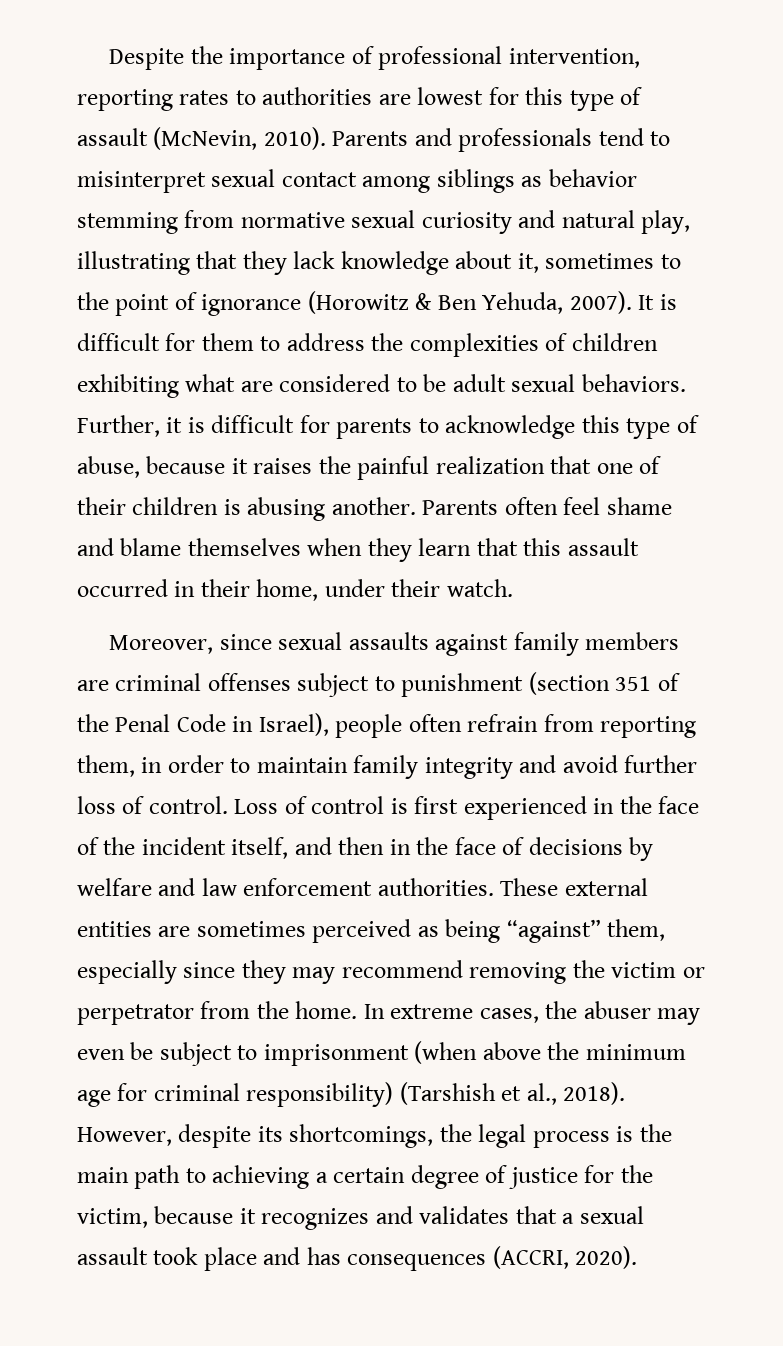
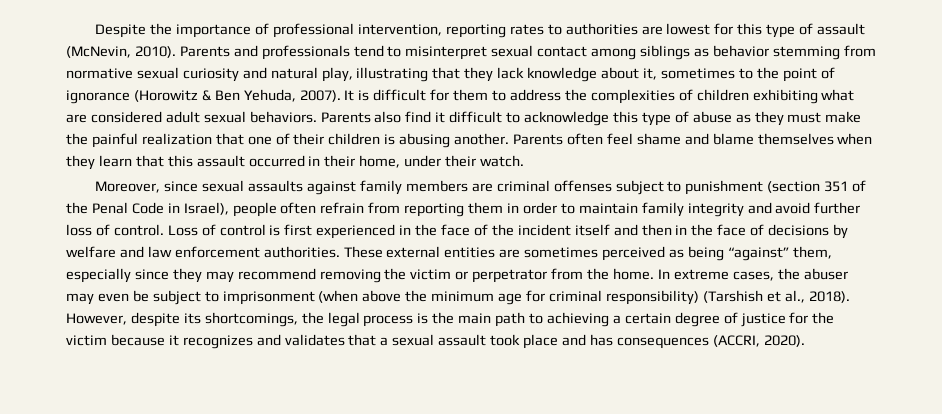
[396,374,447,392] to be -> (162, 117) none
[77,415,413,439] Further, it is difficult for parents -> [320,111,503,123] Parents also find it difficult
[77,456,313,478] abuse, because it raises -> [692,111,862,126] abuse as they must make
[77,755,135,777] them, -> [468,202,504,214] them
[231,837,289,859] itself, -> [574,224,610,236] itself
[77,1208,148,1228] victim, -> [66,335,107,346] victim

